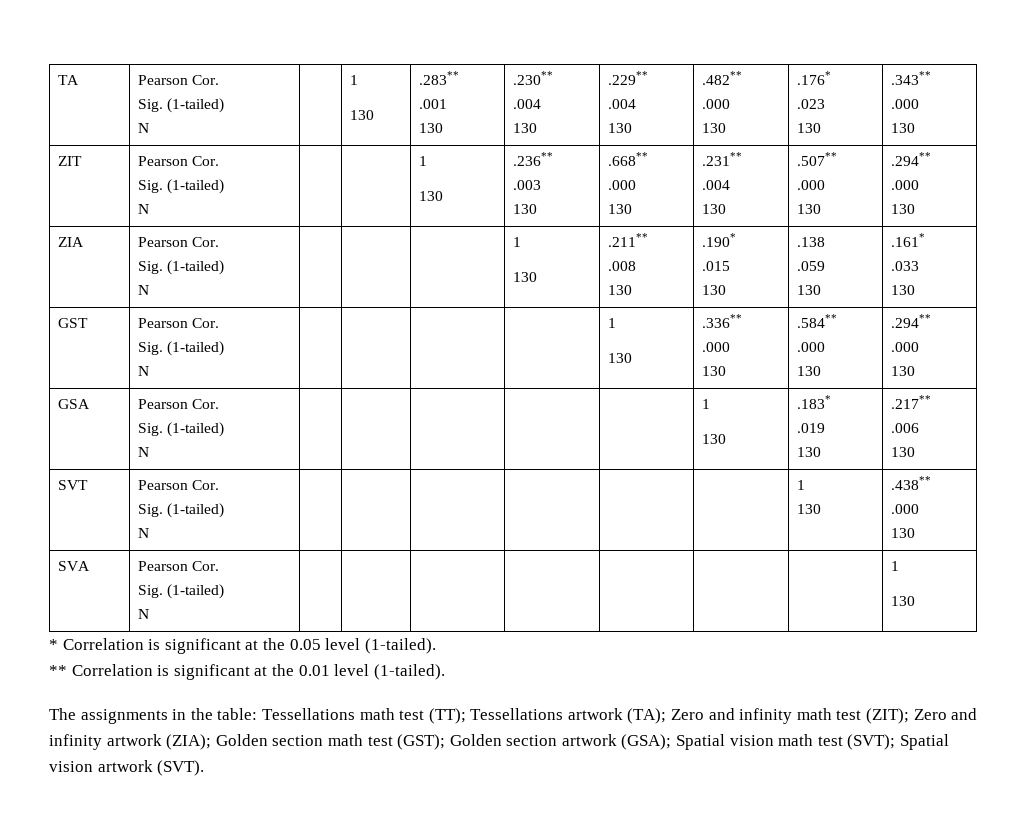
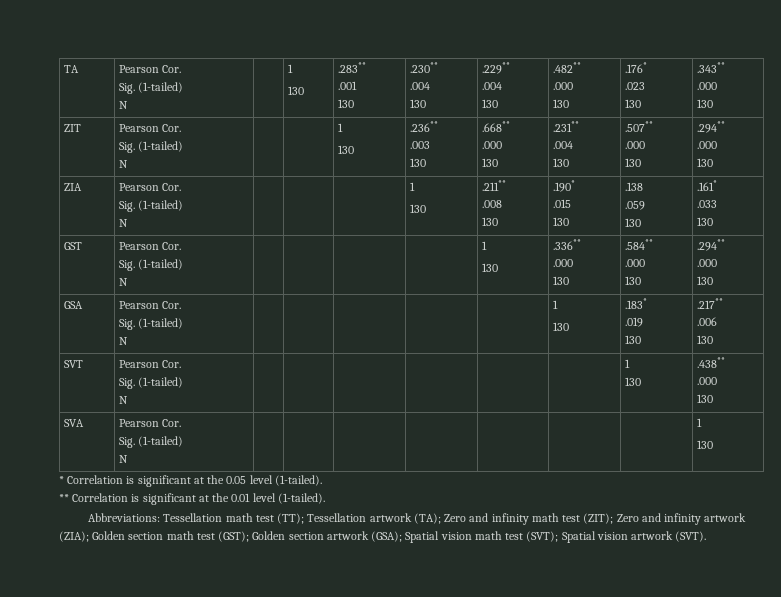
[49,708,355,724] The assignments in the table: Tessellations -> [88,513,223,522] Abbreviations: Tessellation
[470,708,564,720] Tessellations -> [307,513,367,522] Tessellation

